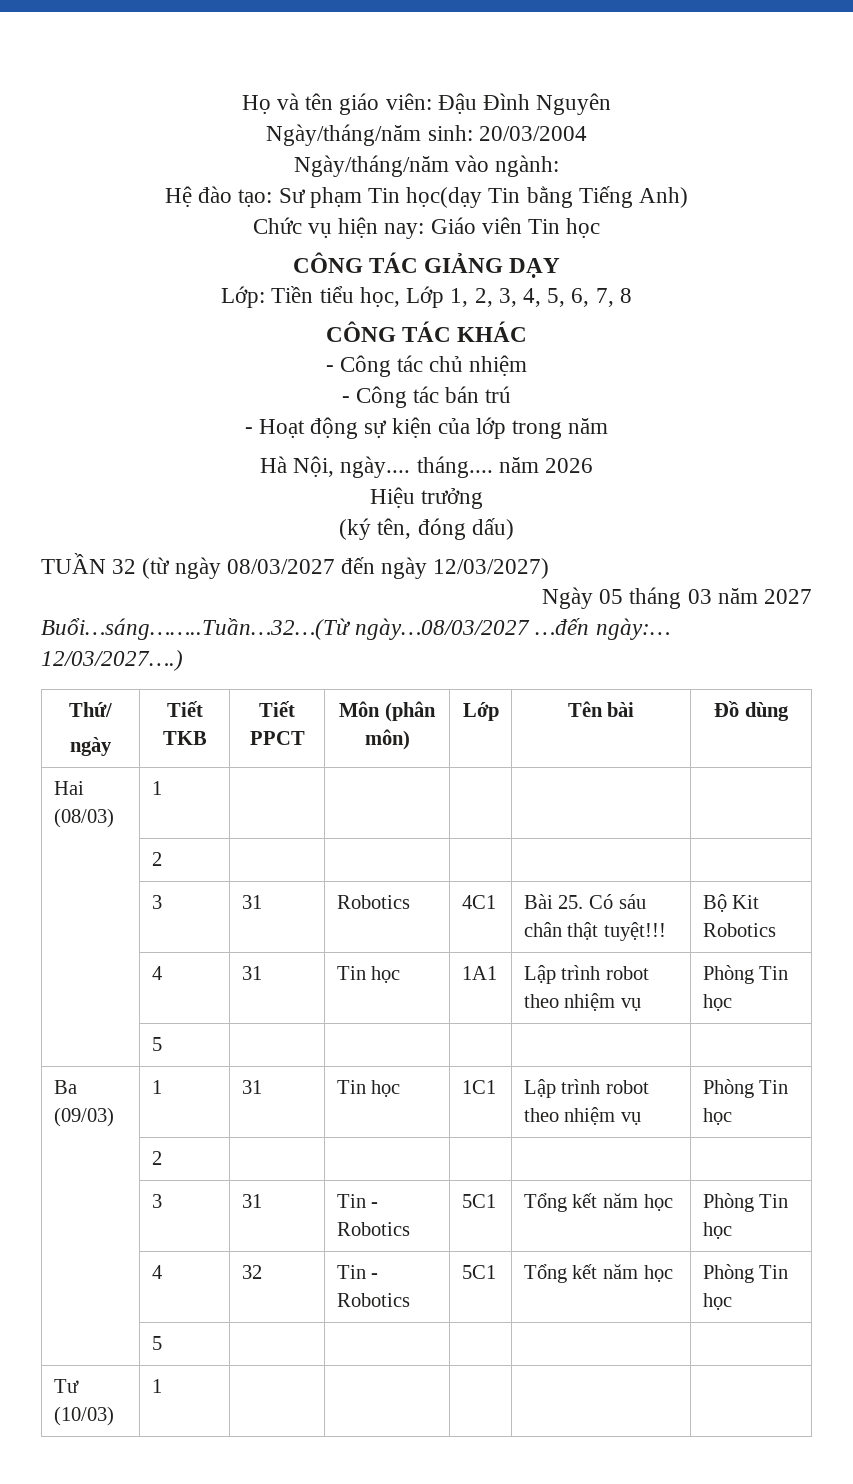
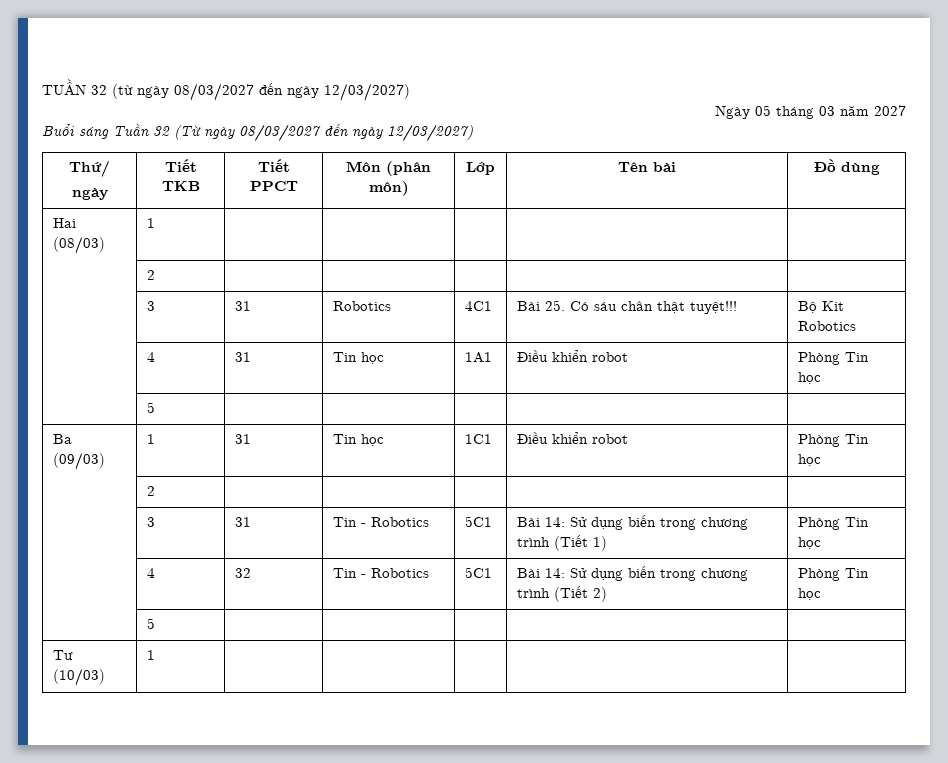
[241,93,612,115] [266,124,587,146] [293,155,560,177] [164,186,689,208] [252,217,601,239] [292,252,561,278] [221,286,632,308] [325,321,528,342] [325,355,528,377] [341,386,512,408] [244,417,609,439] [259,456,594,478] [369,487,484,509] [339,518,514,540] Họ và tên giáo viên: Đậu Đình Nguyên // Ngày/tháng/năm sinh: 20/03/2004 // Ngày/tháng/năm vào ngành: // Hệ đào tạo: Sư phạm Tin học(dạy Tin bằng Tiếng Anh) // Chức vụ hiện nay: Giáo viên Tin học // CÔNG TÁC GIẢNG DẠY // Lớp: Tiền tiểu học, Lớp 1, 2, 3, 4, 5, 6, 7, 8 // CÔNG TÁC KHÁC // - Công tác chủ nhiệm // - Công tác bán trú // - Hoạt động sự kiện của lớp trong năm // Hà Nội, ngày.... tháng.... năm 2026 // Hiệu trưởng // (ký tên, đóng dấu) // -> (42, 87) none
[41,618,670,640] [41,650,183,671] Buổi…sáng……..Tuần…32…(Từ ngày…08/03/2027 …đến ngày:… 12/03/2027….) -> [42,123,473,142] Buổi sáng Tuần 32 (Từ ngày 08/03/2027 đến ngày 12/03/2027)
[523,965,649,984] [523,993,641,1011] Lập trình robot theo nhiệm vụ -> [516,350,628,362] Điều khiển robot
[523,1079,649,1098] [523,1107,641,1125] Lập trình robot theo nhiệm vụ -> [516,432,628,444] Điều khiển robot
[523,1193,673,1212] Tổng kết năm học -> [516,515,748,530] [516,535,607,551] Bài 14: Sử dụng biến trong chương trình (Tiết 1)
[523,1264,673,1283] Tổng kết năm học -> [516,566,748,581] [516,586,607,602] Bài 14: Sử dụng biến trong chương trình (Tiết 2)

